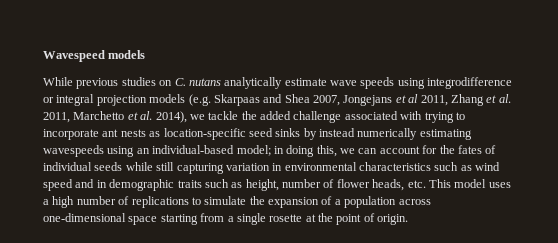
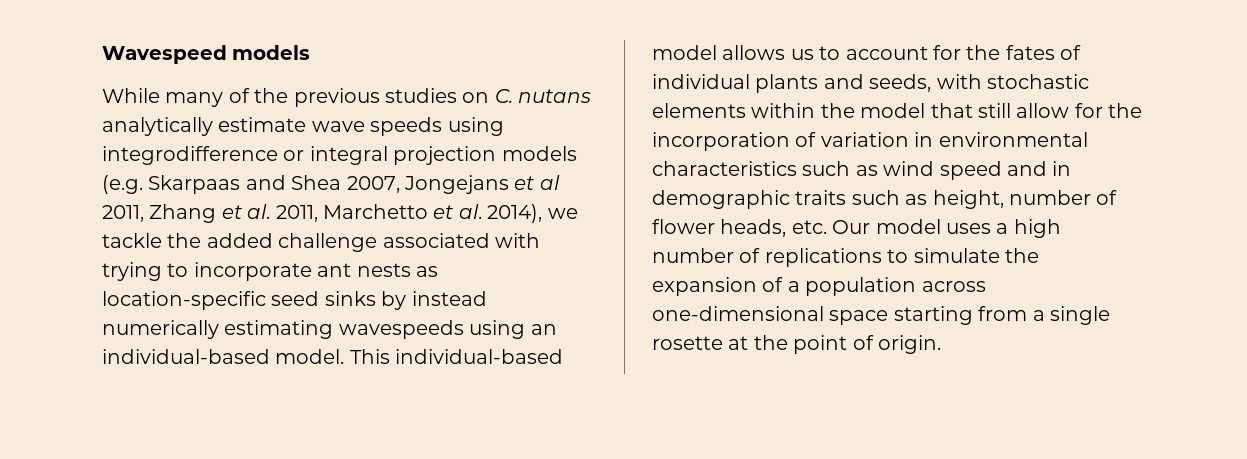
(73, 81) none -> [165,88,289,107] many of the
[236,145,378,157] model; in doing this, we can -> [275,349,564,364] [652,45,841,60] model. This individual-based model allows us to
[94,162,224,174] seeds while still capturing -> [755,74,1089,93] [652,103,1143,118] [652,132,817,151] plants and seeds, with stochastic elements within the model that still allow for the incorporation of
[428,179,451,188] This -> [832,220,871,234] Our

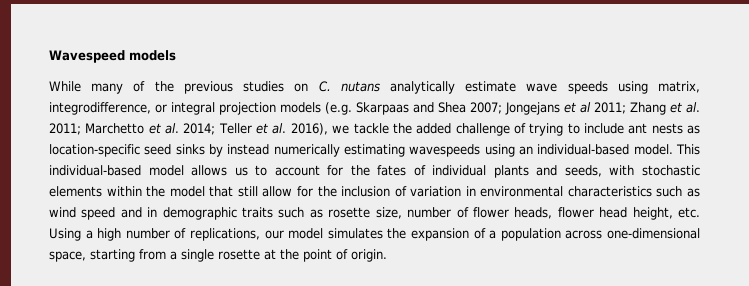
[102,146,278,165] integrodifference -> [658,81,700,93] [49,102,151,115] matrix, integrodifference,
[346,176,400,193] 2007, -> [470,102,502,114] 2007;
[102,205,144,222] 2011, -> [594,102,626,114] 2011;
[275,205,318,222] 2011, -> [49,123,81,135] 2011;
[487,204,543,223] 2014), -> [183,123,328,135] 2014; Teller et al. 2016),
[382,233,540,248] associated with -> [513,123,526,134] of
[193,262,312,281] incorporate -> [583,123,624,134] include
[652,132,790,151] incorporation -> [341,186,391,197] inclusion
[932,190,1004,209] height, -> [328,207,402,219] rosette size,
[791,219,1061,238] [652,248,1000,267] etc. Our model uses a high number of replications to simulate -> [557,207,701,220] [49,228,383,241] flower head height, etc. Using a high number of replications, our model simulates
[829,310,889,325] space -> [49,251,86,262] space,

